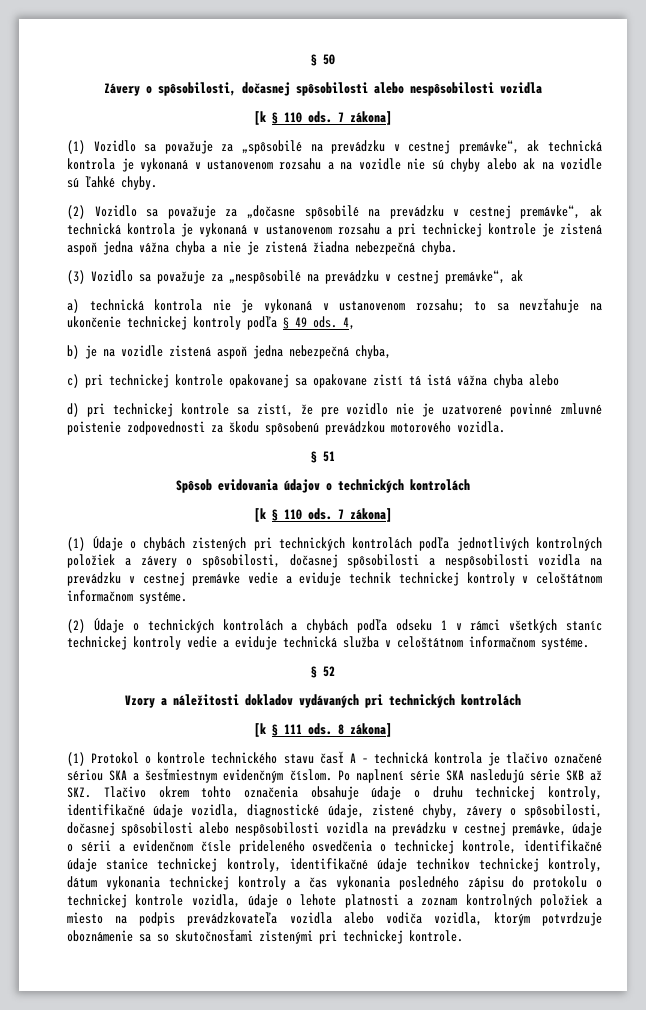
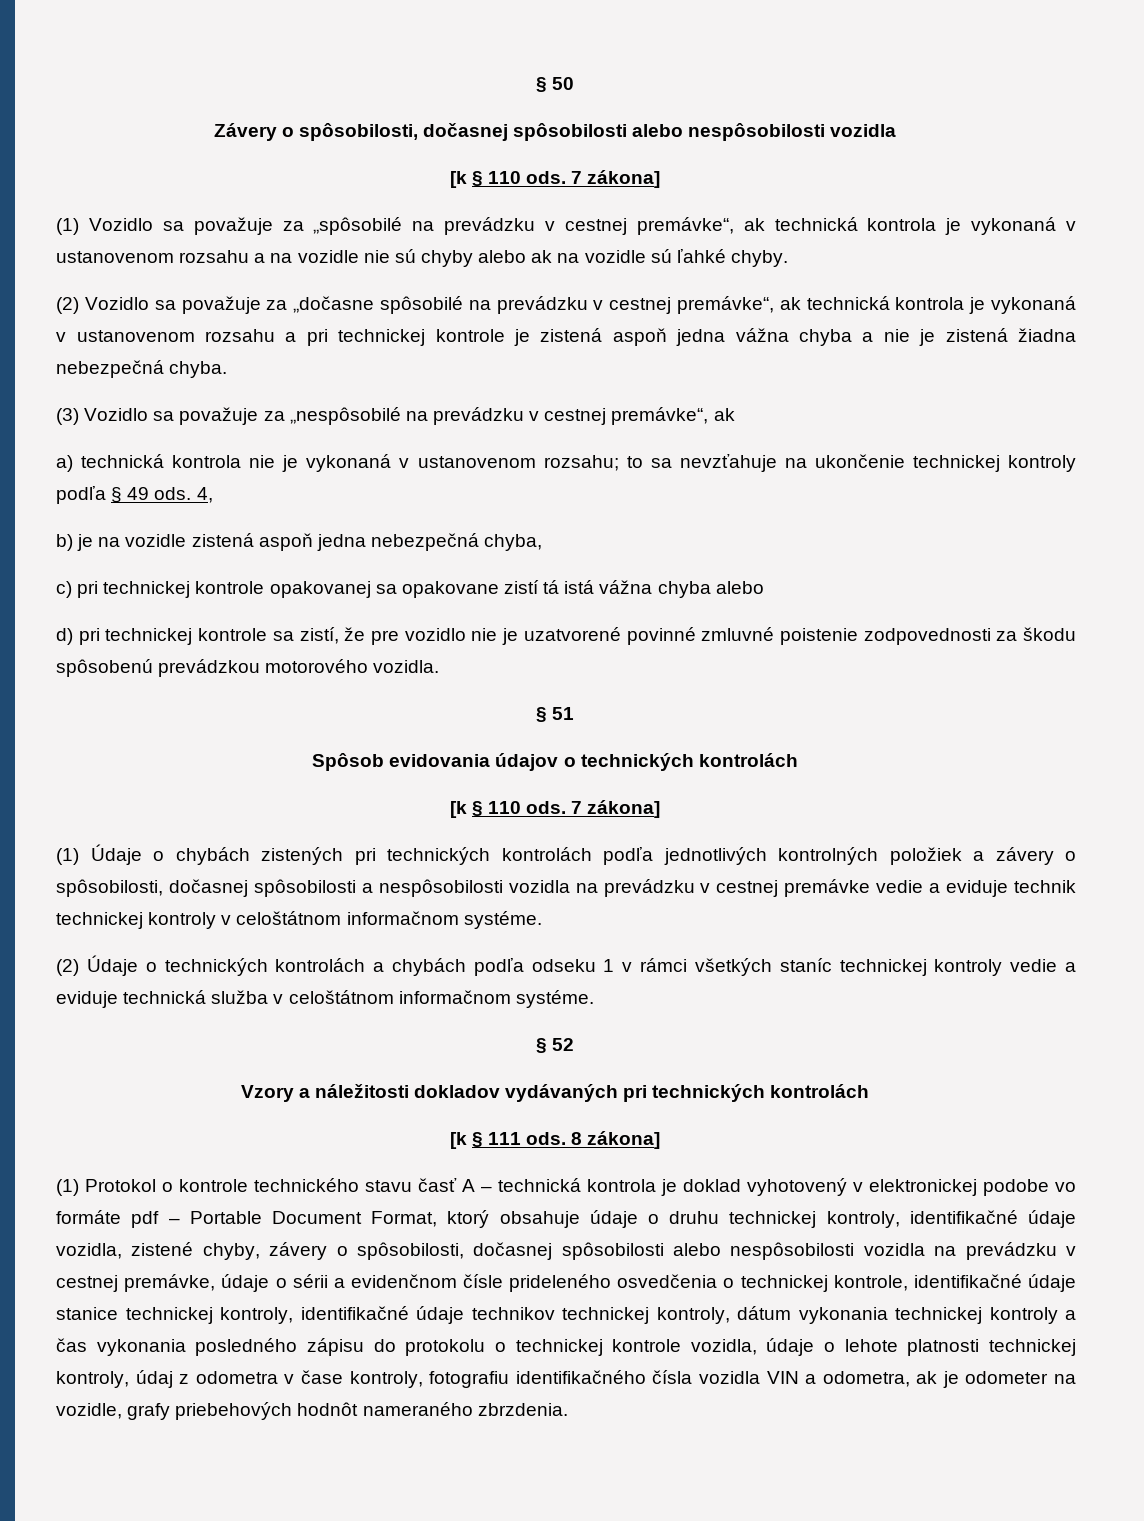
[505,752,603,764] [67,768,602,783] [67,786,298,798] tlačivo označené sériou SKA a šesťmiestnym evidenčným číslom. Po naplnení série SKA nasledujú série SKB až SKZ. Tlačivo okrem tohto označenia -> [683,1178,1077,1196] [56,1210,490,1228] doklad vyhotovený v elektronickej podobe vo formáte pdf – Portable Document Format, ktorý
[247,804,364,818] diagnostické údaje, -> (123, 1251) none
[406,894,602,908] [67,912,602,926] [67,929,464,944] a zoznam kontrolných položiek a miesto na podpis prevádzkovateľa vozidla alebo vodiča vozidla, ktorým potvrdzuje oboznámenie sa so skutočnosťami zistenými pri technickej kontrole. -> [988,1339,1076,1356] [56,1370,1077,1388] [56,1402,568,1420] technickej kontroly, údaj z odometra v čase kontroly, fotografiu identifikačného čísla vozidla VIN a odometra, ak je odometer na vozidle, grafy priebehových hodnôt nameraného zbrzdenia.

